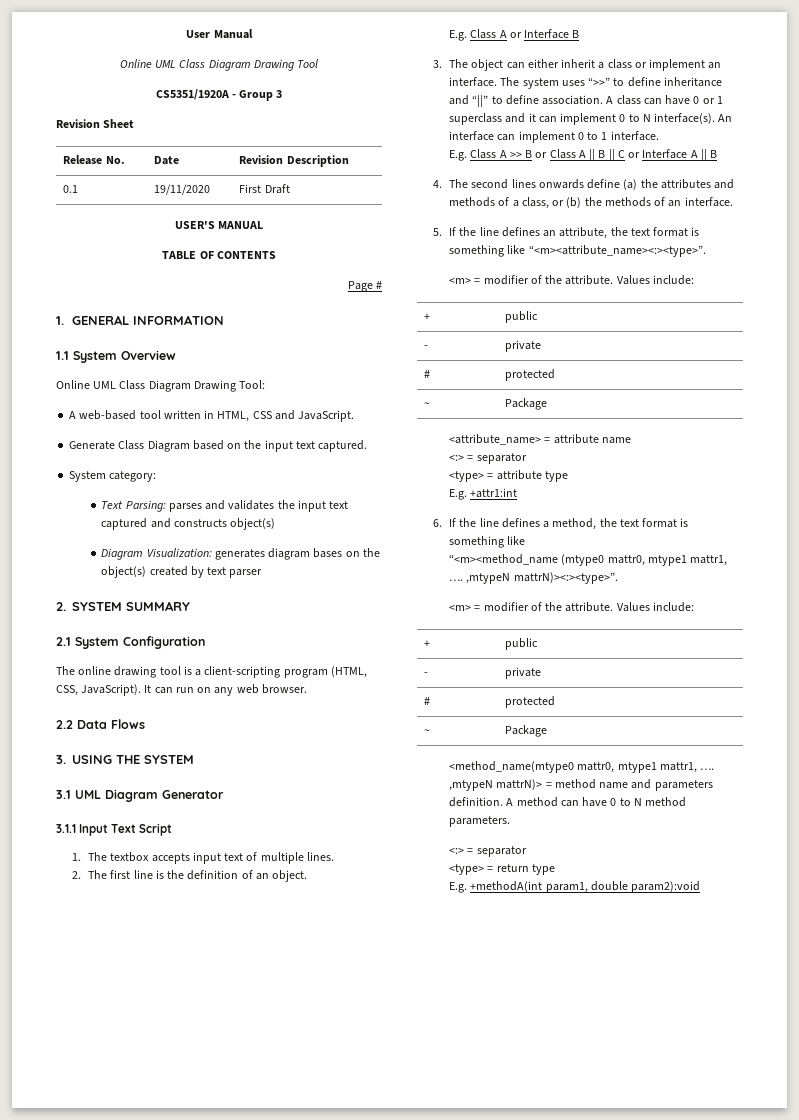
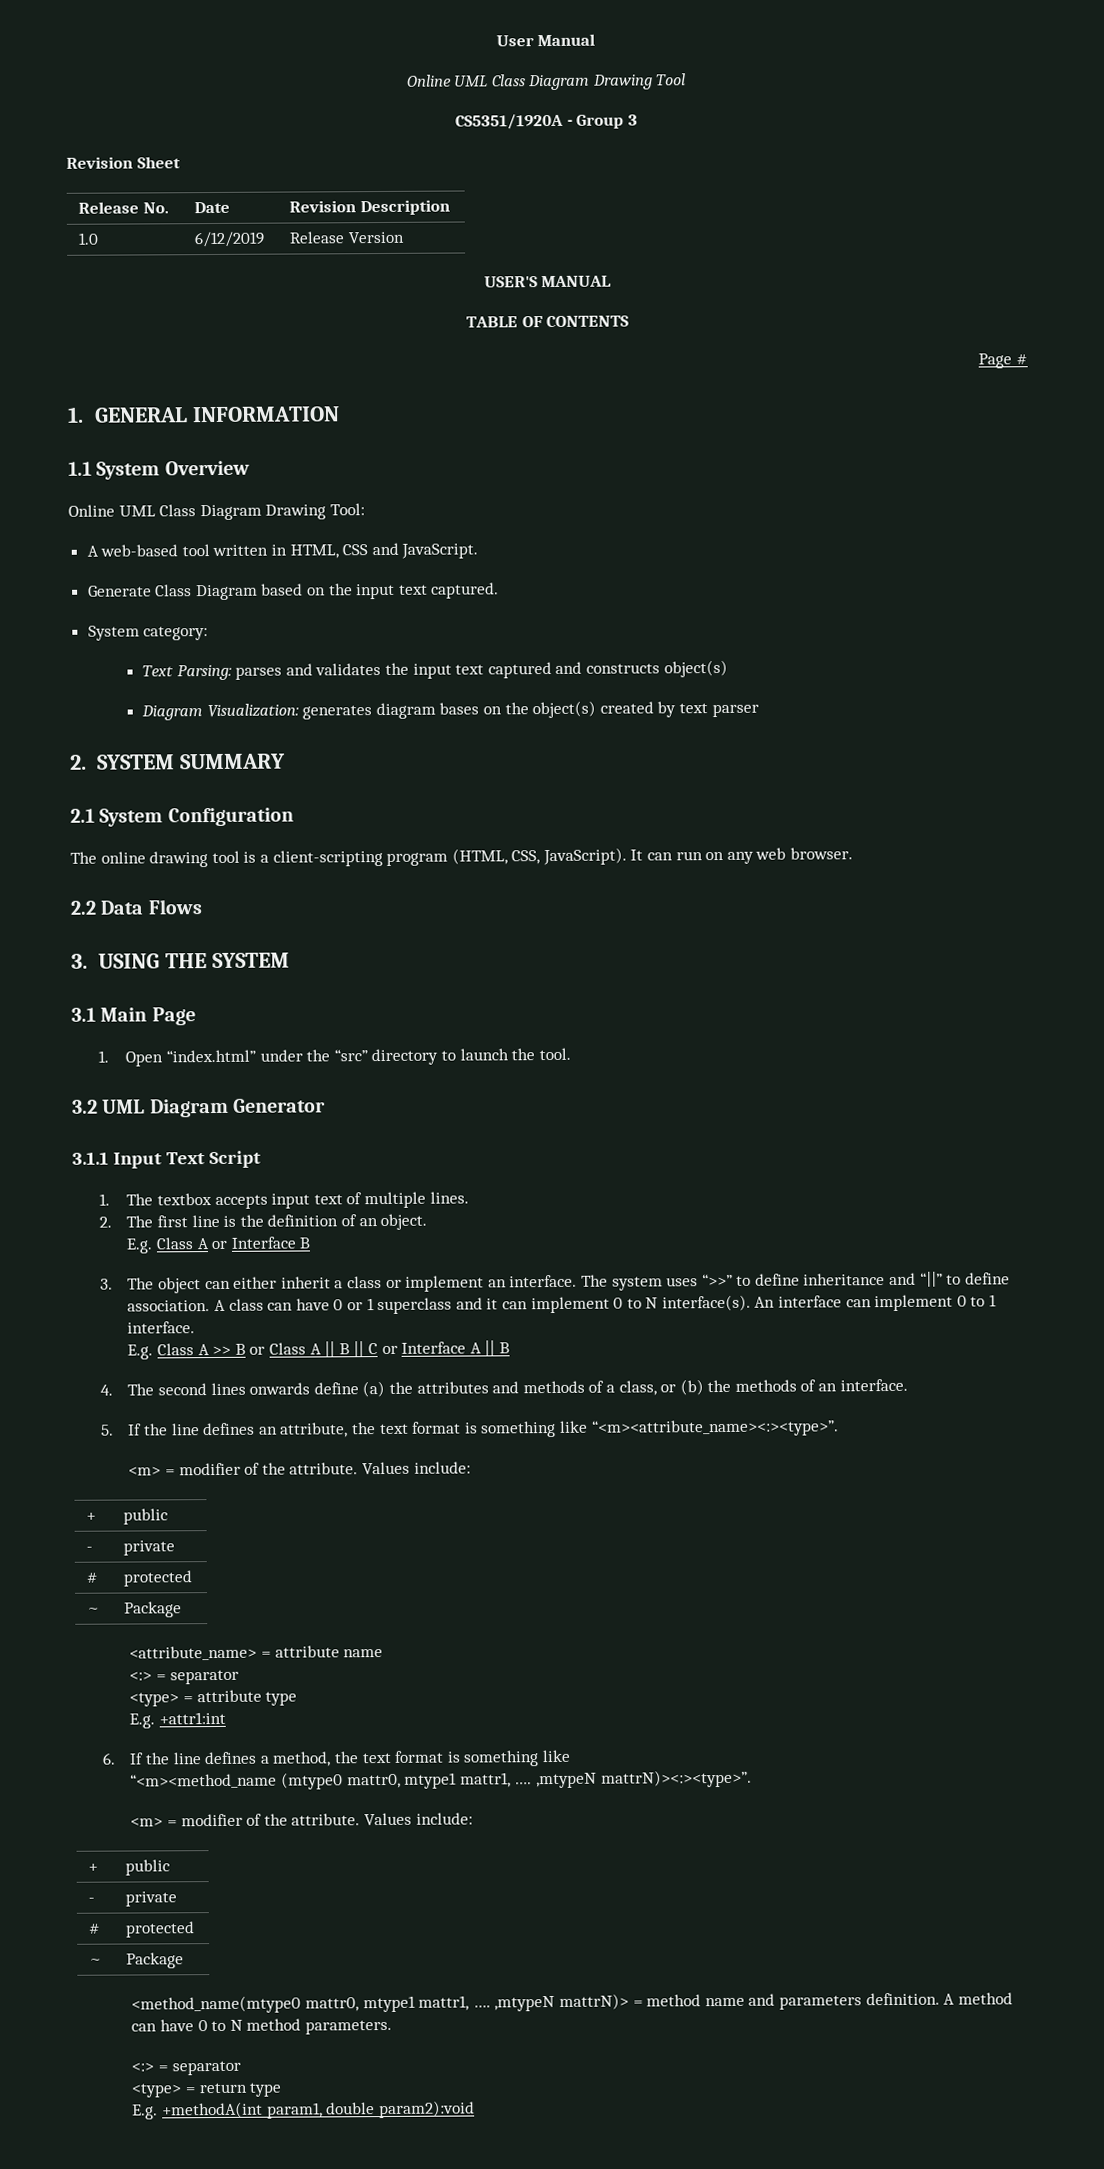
[63,185,79,193] [154,184,211,195] [239,184,290,194] 0.1 | 19/11/2020 | First Draft -> [78,232,100,245] [194,231,266,248] [289,231,405,244] 1.0 | 6/12/2019 | Release Version
(71, 794) none -> [100,1007,196,1026] [98,1047,571,1067] [72,1099,98,1114] Main Page // 1. Open “index.html” under the “src” directory to launch the tool. // 3.2

